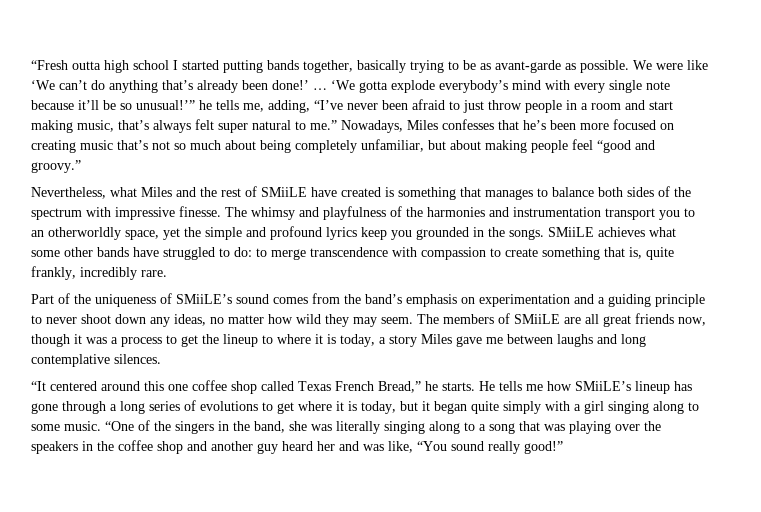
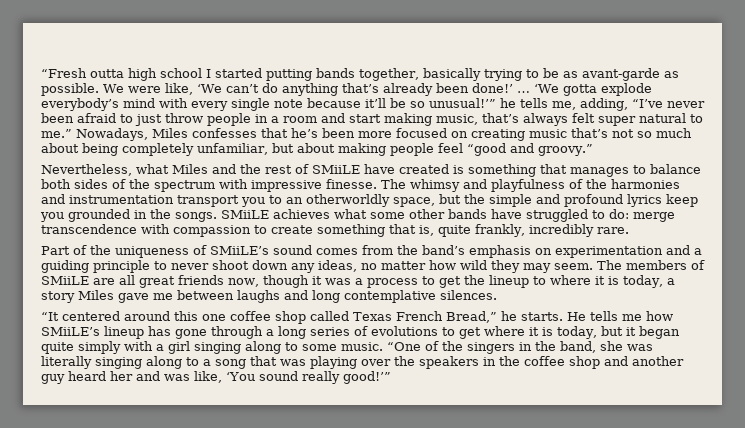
[687,60,708,70] like -> [164,83,193,95] like,
[163,228,180,240] yet -> [439,194,461,204] but
[256,248,267,257] to -> (629, 214) none
[417,441,447,451] “You -> [226,372,255,381] ‘You
[524,441,563,454] good!” -> [342,371,391,384] good!’”

